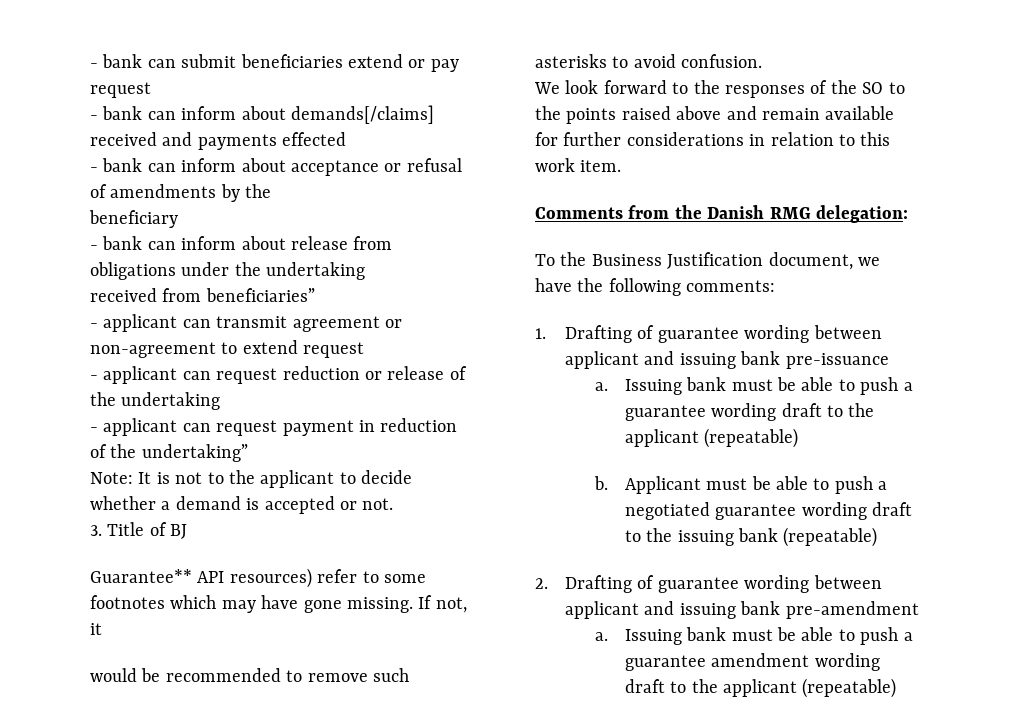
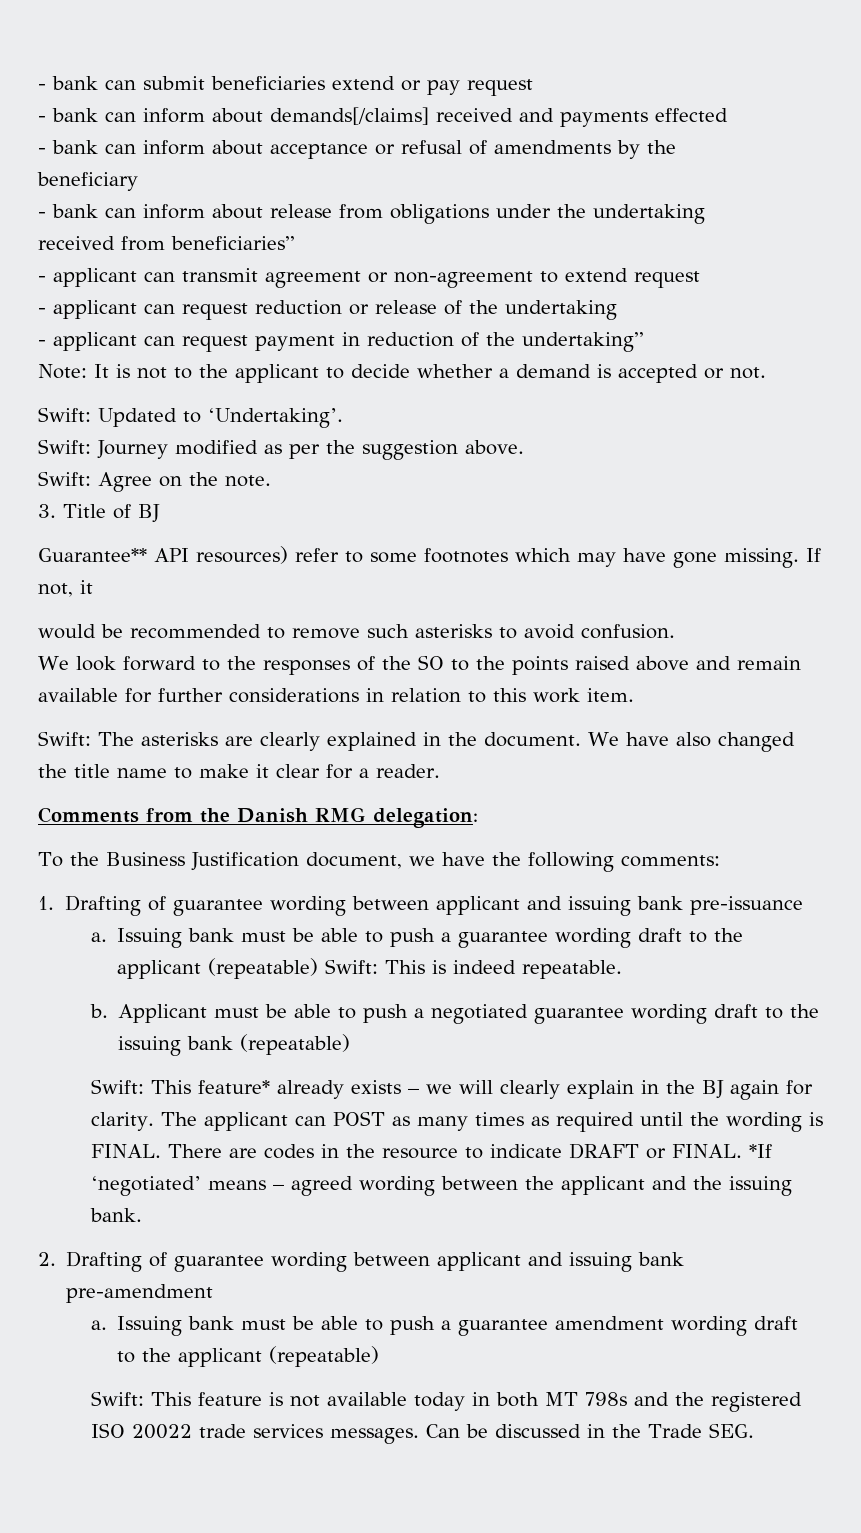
(394, 504) none -> [38,407,343,428] [38,439,524,460] [38,471,271,492] // Swift: Updated to ‘Undertaking’. // Swift: Journey modified as per the suggestion above. // Swift: Agree on the note.
(622, 166) none -> [38,731,795,752] [38,764,440,779] // Swift: The asterisks are clearly explained in the document. We have also changed the title name to make it clear for a reader.
(799, 438) none -> [325,959,623,979] Swift: This is indeed repeatable.
(878, 537) none -> [90,1079,813,1100] [90,1111,823,1132] [90,1143,772,1159] [90,1176,792,1196] [89,1208,142,1222] // Swift: This feature* already exists – we will clearly explain in the BJ again for clarity. The applicant can POST as many times as required until the wording is FINAL. There are codes in the resource to indicate DRAFT or FINAL. *If ‘negotiated’ means – agreed wording between the applicant and the issuing bank.
(897, 688) none -> [90,1391,802,1412] [90,1423,754,1444] // Swift: This feature is not available today in both MT 798s and the registered ISO 20022 trade services messages. Can be discussed in the Trade SEG.

